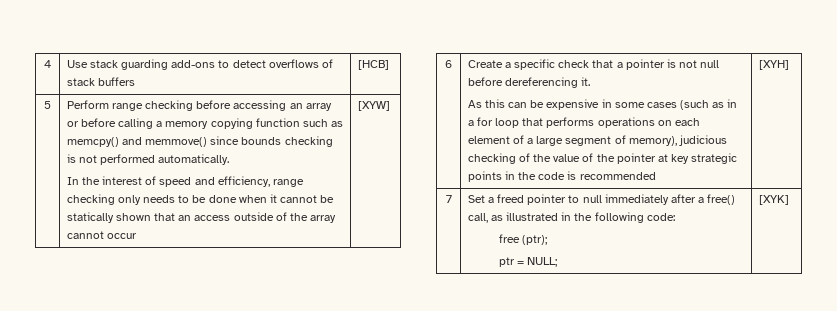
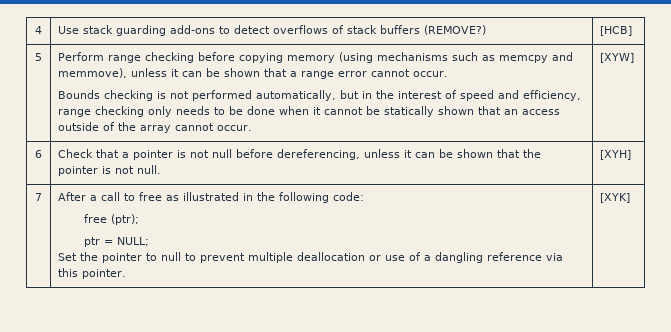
(136, 81) none -> [424,25,487,35] (REMOVE?)
[233,100,332,111] [67,118,343,129] [67,136,282,147] accessing an array or before calling a memory copying function such as memcpy() and memmove() since bounds -> [239,52,574,63] [58,68,449,79] [58,90,101,99] copying memory (using mechanisms such as memcpy and memmove), unless it can be shown that a range error cannot occur. // Bounds
[158,154,230,165] [67,177,80,185] automatically. // In -> [256,90,373,101] automatically, but in
[107,233,138,239] occur -> [217,125,253,131] occur.
[468,59,590,70] Create a specific check -> [58,149,94,158] Check
[505,77,591,88] [468,99,738,110] [468,117,700,128] [468,135,727,146] [468,153,737,164] [468,171,656,182] [759,60,790,70] [445,195,452,203] [468,194,735,205] [468,213,489,223] dereferencing it. // As this can be expensive in some cases (such as in a for loop that performs operations on each element of a large segment of memory), judicious checking of the value of the pointer at key strategic points in the code is recommended | [XYH] // 7 | Set a freed pointer to null immediately after a free() call, -> [277,149,542,160] [58,165,162,176] [600,150,632,160] [35,193,42,201] [58,192,163,201] dereferencing, unless it can be shown that the pointer is not null. | [XYH] // 7 | After a call to free
(557, 262) none -> [58,252,564,263] [58,268,127,279] // Set the pointer to null to prevent multiple deallocation or use of a dangling reference via this pointer.

